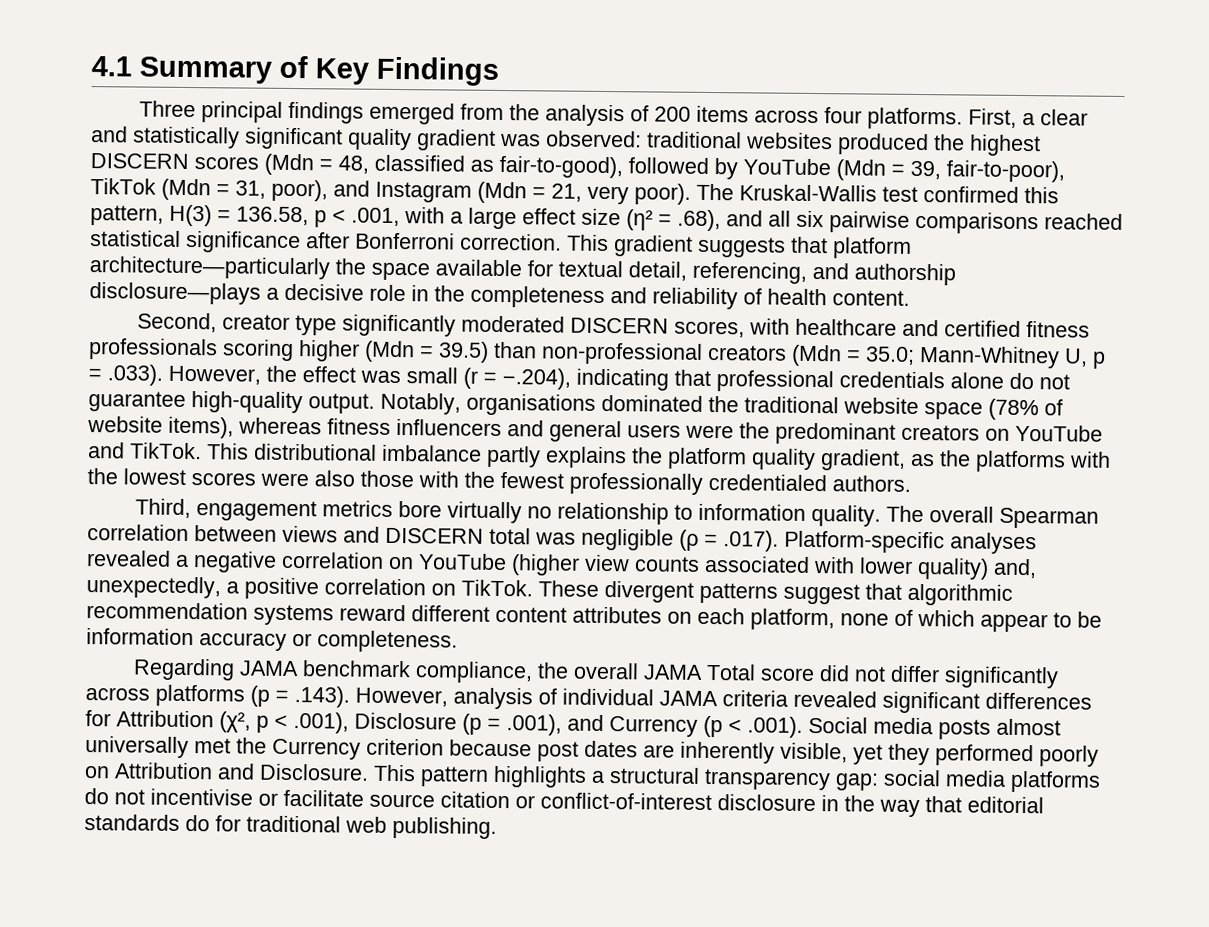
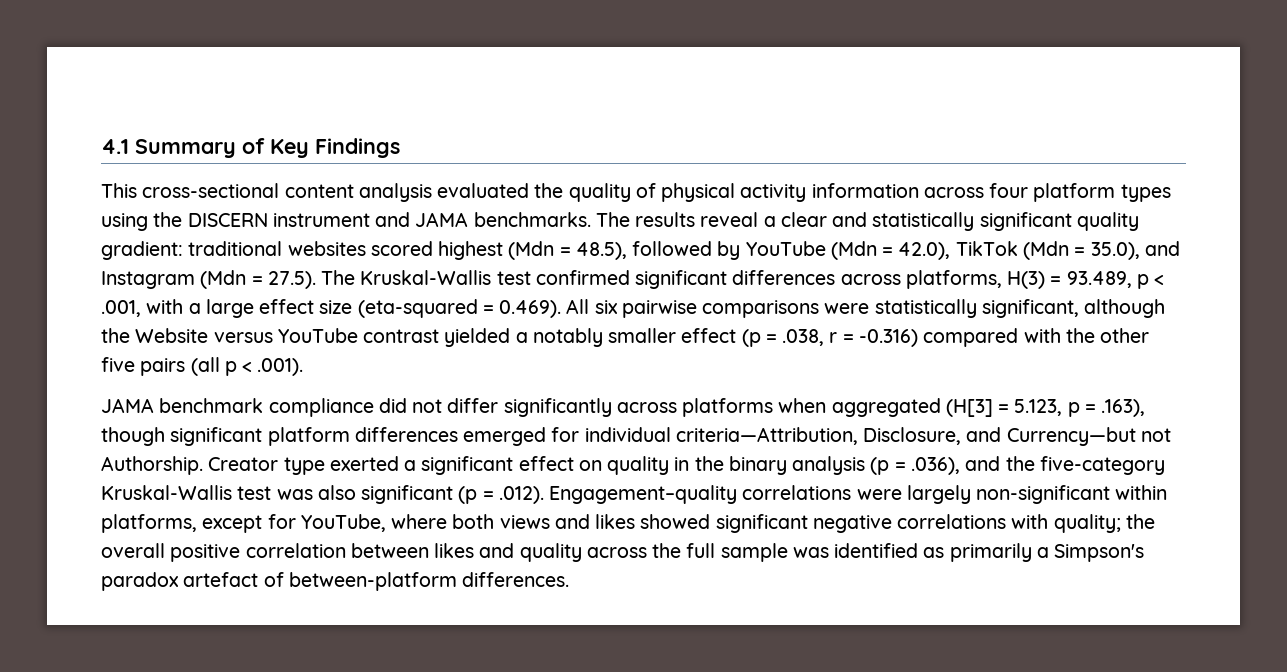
[139,100,1018,130] Three principal findings emerged from the analysis of 200 items across four platforms. First, -> [101,183,1171,202] [101,212,759,231] This cross-sectional content analysis evaluated the quality of physical activity information across four platform types using the DISCERN instrument and JAMA benchmarks. The results reveal
[416,129,1041,157] [90,153,623,179] gradient was observed: traditional websites produced the highest DISCERN scores (Mdn = 48, classified as fair-to-good), -> [101,241,627,260] gradient: traditional websites scored highest (Mdn = 48.5),
[910,160,1065,183] 39, fair-to-poor), -> [898,242,951,260] 42.0),
[235,179,328,202] 31, poor), -> [1090,242,1140,260] 35.0),
[551,183,691,205] 21, very poor). -> [267,271,316,289] 27.5).
[1024,187,1059,204] [90,205,164,226] this pattern, -> [635,270,1002,289] significant differences across platforms,
[236,206,309,226] 136.58, -> [1066,271,1132,288] 93.489,
[626,209,1123,235] [90,230,912,259] [89,256,956,286] [89,282,910,310] [137,312,1091,338] [88,338,1106,369] [88,364,1070,393] [88,391,1063,421] [87,416,1103,445] [88,442,1111,473] [87,468,911,495] [135,498,1100,529] [87,524,1037,555] [86,550,1037,580] [86,576,1013,606] [86,602,1102,633] [86,628,458,653] [133,658,816,684] (η² = .68), and all six pairwise comparisons reached statistical significance after Bonferroni correction. This gradient suggests that platform architecture—particularly the space available for textual detail, referencing, and authorship disclosure—plays a decisive role in the completeness and reliability of health content. // Second, creator type significantly moderated DISCERN scores, with healthcare and certified fitness professionals scoring higher (Mdn = 39.5) than non-professional creators (Mdn = 35.0; Mann-Whitney U, p = .033). However, the effect was small (r = −.204), indicating that professional credentials alone do not guarantee high-quality output. Notably, organisations dominated the traditional website space (78% of website items), whereas fitness influencers and general users were the predominant creators on YouTube and TikTok. This distributional imbalance partly explains the platform quality gradient, as the platforms with the lowest scores were also those with the fewest professionally credentialed authors. // Third, engagement metrics bore virtually no relationship to information quality. The overall Spearman correlation between views and DISCERN total was negligible (ρ = .017). Platform-specific analyses revealed a negative correlation on YouTube (higher view counts associated with lower quality) and, unexpectedly, a positive correlation on TikTok. These divergent patterns suggest that algorithmic recommendation systems reward different content attributes on each platform, none of which appear to be information accuracy or completeness. // Regarding JAMA benchmark compliance, the overall JAMA Total score -> [357,299,1166,318] [101,328,1150,347] [101,357,304,376] [101,398,374,417] (eta-squared = 0.469). All six pairwise comparisons were statistically significant, although the Website versus YouTube contrast yielded a notably smaller effect (p = .038, r = -0.316) compared with the other five pairs (all p < .001). // JAMA benchmark compliance
[250,685,1092,714] [85,710,1061,740] [85,736,1099,767] [84,762,1101,793] [84,788,1044,818] [84,814,497,839] (p = .143). However, analysis of individual JAMA criteria revealed significant differences for Attribution (χ², p < .001), Disclosure (p = .001), and Currency (p < .001). Social media posts almost universally met the Currency criterion because post dates are inherently visible, yet they performed poorly on Attribution and Disclosure. This pattern highlights a structural transparency gap: social media platforms do not incentivise or facilitate source citation or conflict-of-interest disclosure in the way that editorial standards do for traditional web publishing. -> [778,398,1146,417] [101,427,1171,446] [101,456,1165,475] [101,485,1168,504] [101,514,1155,533] [101,543,1145,562] [101,572,570,591] when aggregated (H[3] = 5.123, p = .163), though significant platform differences emerged for individual criteria—Attribution, Disclosure, and Currency—but not Authorship. Creator type exerted a significant effect on quality in the binary analysis (p = .036), and the five-category Kruskal-Wallis test was also significant (p = .012). Engagement–quality correlations were largely non-significant within platforms, except for YouTube, where both views and likes showed significant negative correlations with quality; the overall positive correlation between likes and quality across the full sample was identified as primarily a Simpson's paradox artefact of between-platform differences.

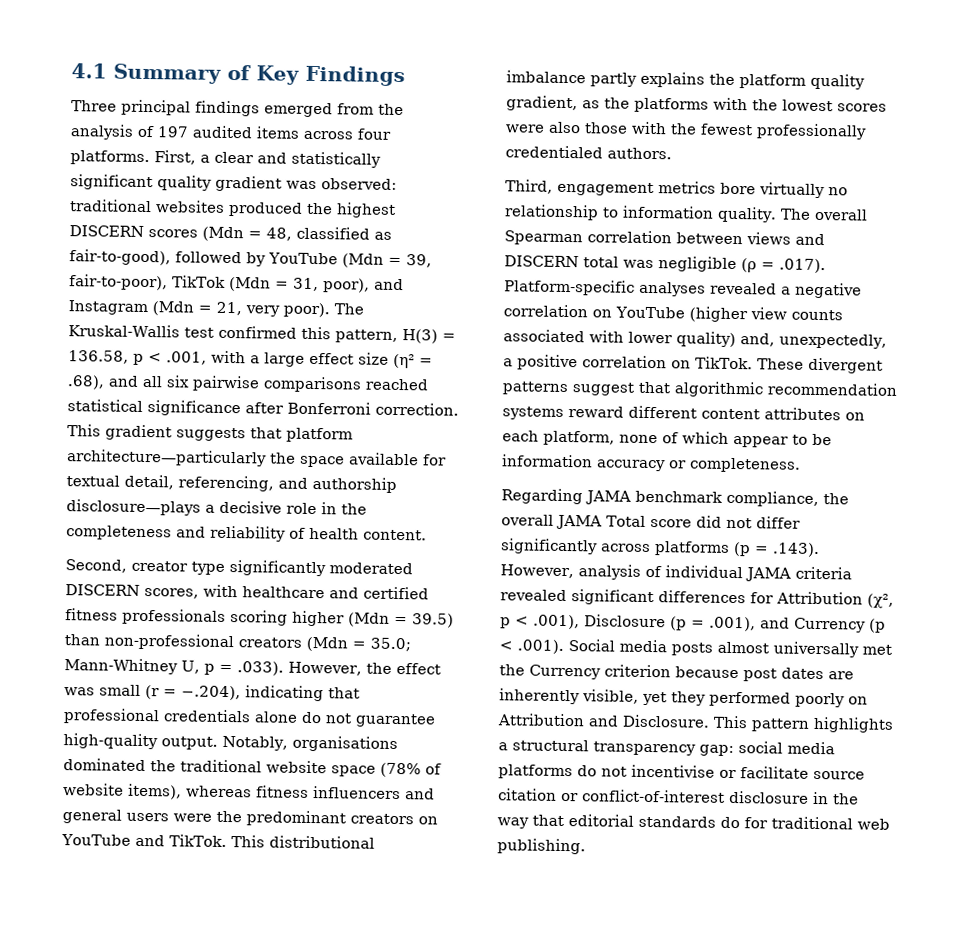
[101,183,1171,202] [101,212,759,231] This cross-sectional content analysis evaluated the quality of physical activity information across four platform types using the DISCERN instrument and JAMA benchmarks. The results reveal -> [71,99,404,118] [70,124,392,140] [70,150,196,166] Three principal findings emerged from the analysis of 197 audited items across four platforms. First,
[101,241,627,260] gradient: traditional websites scored highest (Mdn = 48.5), -> [215,175,397,192] [70,199,396,218] [69,225,392,242] [69,249,171,266] gradient was observed: traditional websites produced the highest DISCERN scores (Mdn = 48, classified as fair-to-good),
[898,242,951,260] 42.0), -> [405,254,432,268] [69,274,168,291] 39, fair-to-poor),
[1090,242,1140,260] 35.0), -> [292,277,370,293] 31, poor),
[267,271,316,289] 27.5). -> [216,301,330,318] 21, very poor).
[635,270,1002,289] significant differences across platforms, -> [300,326,398,343] this pattern,
[1066,271,1132,288] 93.489, -> [68,350,129,364] 136.58,
[357,299,1166,318] [101,328,1150,347] [101,357,304,376] [101,398,374,417] (eta-squared = 0.469). All six pairwise comparisons were statistically significant, although the Website versus YouTube contrast yielded a notably smaller effect (p = .038, r = -0.316) compared with the other five pairs (all p < .001). // JAMA benchmark compliance -> [393,353,433,369] [67,375,429,393] [67,399,459,417] [67,424,353,443] [67,449,447,468] [66,474,397,493] [66,499,367,516] [66,525,427,542] [65,559,413,577] [65,584,429,600] [65,608,454,628] [64,633,411,652] [64,658,441,676] [64,684,360,702] [63,708,436,728] [63,733,398,753] [63,758,442,778] [63,783,435,800] [62,809,438,827] [61,834,375,849] [506,70,865,90] [506,95,887,113] [505,121,867,140] [505,145,672,160] [505,179,848,199] [504,204,868,223] [504,230,825,246] [504,255,826,274] [504,279,862,299] [503,304,843,323] [503,329,887,349] [503,354,883,374] [502,381,898,398] [502,405,865,421] [502,430,832,448] [502,454,801,473] [501,488,849,508] [501,514,692,530] (η² = .68), and all six pairwise comparisons reached statistical significance after Bonferroni correction. This gradient suggests that platform architecture—particularly the space available for textual detail, referencing, and authorship disclosure—plays a decisive role in the completeness and reliability of health content. // Second, creator type significantly moderated DISCERN scores, with healthcare and certified fitness professionals scoring higher (Mdn = 39.5) than non-professional creators (Mdn = 35.0; Mann-Whitney U, p = .033). However, the effect was small (r = −.204), indicating that professional credentials alone do not guarantee high-quality output. Notably, organisations dominated the traditional website space (78% of website items), whereas fitness influencers and general users were the predominant creators on YouTube and TikTok. This distributional imbalance partly explains the platform quality gradient, as the platforms with the lowest scores were also those with the fewest professionally credentialed authors. // Third, engagement metrics bore virtually no relationship to information quality. The overall Spearman correlation between views and DISCERN total was negligible (ρ = .017). Platform-specific analyses revealed a negative correlation on YouTube (higher view counts associated with lower quality) and, unexpectedly, a positive correlation on TikTok. These divergent patterns suggest that algorithmic recommendation systems reward different content attributes on each platform, none of which appear to be information accuracy or completeness. // Regarding JAMA benchmark compliance, the overall JAMA Total score
[778,398,1146,417] [101,427,1171,446] [101,456,1165,475] [101,485,1168,504] [101,514,1155,533] [101,543,1145,562] [101,572,570,591] when aggregated (H[3] = 5.123, p = .163), though significant platform differences emerged for individual criteria—Attribution, Disclosure, and Currency—but not Authorship. Creator type exerted a significant effect on quality in the binary analysis (p = .036), and the five-category Kruskal-Wallis test was also significant (p = .012). Engagement–quality correlations were largely non-significant within platforms, except for YouTube, where both views and likes showed significant negative correlations with quality; the overall positive correlation between likes and quality across the full sample was identified as primarily a Simpson's paradox artefact of between-platform differences. -> [733,542,820,558] [500,564,852,582] [500,589,894,609] [500,614,886,633] [499,639,892,658] [499,664,854,682] [499,688,868,708] [497,713,894,733] [498,739,835,757] [498,764,865,780] [498,788,859,805] [497,814,890,830] [497,838,586,855] (p = .143). However, analysis of individual JAMA criteria revealed significant differences for Attribution (χ², p < .001), Disclosure (p = .001), and Currency (p < .001). Social media posts almost universally met the Currency criterion because post dates are inherently visible, yet they performed poorly on Attribution and Disclosure. This pattern highlights a structural transparency gap: social media platforms do not incentivise or facilitate source citation or conflict-of-interest disclosure in the way that editorial standards do for traditional web publishing.

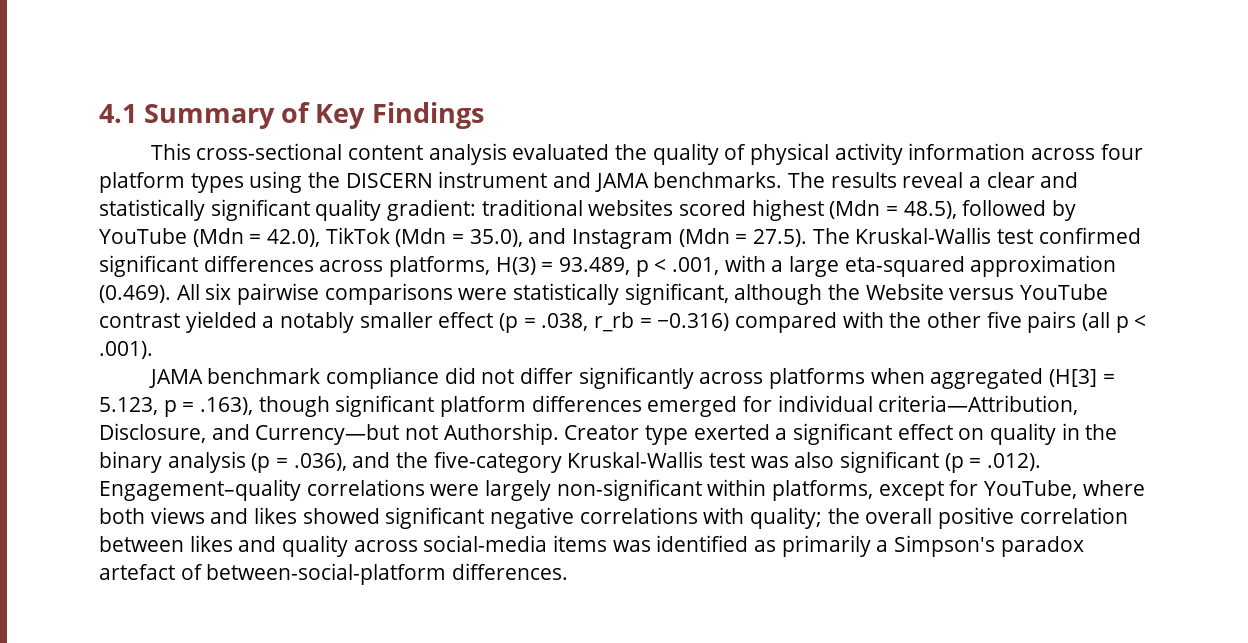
[71,99,404,118] [70,124,392,140] [70,150,196,166] Three principal findings emerged from the analysis of 197 audited items across four platforms. First, -> [150,143,1143,165] [99,171,964,193] This cross-sectional content analysis evaluated the quality of physical activity information across four platform types using the DISCERN instrument and JAMA benchmarks. The results reveal
[215,175,397,192] [70,199,396,218] [69,225,392,242] [69,249,171,266] gradient was observed: traditional websites produced the highest DISCERN scores (Mdn = 48, classified as fair-to-good), -> [387,199,957,221] gradient: traditional websites scored highest (Mdn = 48.5),
[405,254,432,268] [69,274,168,291] 39, fair-to-poor), -> [266,229,320,247] 42.0),
[292,277,370,293] 31, poor), -> [469,229,523,247] 35.0),
[216,301,330,318] 21, very poor). -> [752,229,807,247] 27.5).
[300,326,398,343] this pattern, -> [99,255,491,277] significant differences across platforms,
[68,350,129,364] 136.58, -> [559,257,631,275] 93.489,
[309,352,433,369] [67,375,429,393] [67,399,459,417] [67,424,353,443] [67,449,447,468] [66,474,397,493] [66,499,367,516] [66,525,427,542] [65,559,413,577] [65,584,429,600] [65,608,454,628] [64,633,411,652] [64,658,441,676] [64,684,360,702] [63,708,436,728] [63,733,398,753] [63,758,442,778] [63,783,435,800] [62,809,438,827] [61,834,375,849] [506,70,865,90] [506,95,887,113] [505,121,867,140] [505,145,672,160] [505,179,848,199] [504,204,868,223] [504,230,825,246] [504,255,826,274] [504,279,862,299] [503,304,843,323] [503,329,887,349] [503,354,883,374] [502,381,898,398] [502,405,865,421] [502,430,832,448] [502,454,801,473] [501,488,849,508] [501,514,692,530] effect size (η² = .68), and all six pairwise comparisons reached statistical significance after Bonferroni correction. This gradient suggests that platform architecture—particularly the space available for textual detail, referencing, and authorship disclosure—plays a decisive role in the completeness and reliability of health content. // Second, creator type significantly moderated DISCERN scores, with healthcare and certified fitness professionals scoring higher (Mdn = 39.5) than non-professional creators (Mdn = 35.0; Mann-Whitney U, p = .033). However, the effect was small (r = −.204), indicating that professional credentials alone do not guarantee high-quality output. Notably, organisations dominated the traditional website space (78% of website items), whereas fitness influencers and general users were the predominant creators on YouTube and TikTok. This distributional imbalance partly explains the platform quality gradient, as the platforms with the lowest scores were also those with the fewest professionally credentialed authors. // Third, engagement metrics bore virtually no relationship to information quality. The overall Spearman correlation between views and DISCERN total was negligible (ρ = .017). Platform-specific analyses revealed a negative correlation on YouTube (higher view counts associated with lower quality) and, unexpectedly, a positive correlation on TikTok. These divergent patterns suggest that algorithmic recommendation systems reward different content attributes on each platform, none of which appear to be information accuracy or completeness. // Regarding JAMA benchmark compliance, the overall JAMA Total score -> [844,255,1117,277] [99,283,1109,305] [99,311,1147,333] [99,341,153,359] [148,367,440,389] eta-squared approximation (0.469). All six pairwise comparisons were statistically significant, although the Website versus YouTube contrast yielded a notably smaller effect (p = .038, r_rb = −0.316) compared with the other five pairs (all p < .001). // JAMA benchmark compliance
[733,542,820,558] [500,564,852,582] [500,589,894,609] [500,614,886,633] [499,639,892,658] [499,664,854,682] [499,688,868,708] [497,713,894,733] [498,739,835,757] [498,764,865,780] [498,788,859,805] [497,814,890,830] [497,838,586,855] (p = .143). However, analysis of individual JAMA criteria revealed significant differences for Attribution (χ², p < .001), Disclosure (p = .001), and Currency (p < .001). Social media posts almost universally met the Currency criterion because post dates are inherently visible, yet they performed poorly on Attribution and Disclosure. This pattern highlights a structural transparency gap: social media platforms do not incentivise or facilitate source citation or conflict-of-interest disclosure in the way that editorial standards do for traditional web publishing. -> [870,368,1115,389] [99,395,1079,417] [99,423,1118,445] [99,451,1042,473] [99,479,1145,501] [99,507,1128,529] [99,535,1084,557] [99,563,569,585] when aggregated (H[3] = 5.123, p = .163), though significant platform differences emerged for individual criteria—Attribution, Disclosure, and Currency—but not Authorship. Creator type exerted a significant effect on quality in the binary analysis (p = .036), and the five-category Kruskal-Wallis test was also significant (p = .012). Engagement–quality correlations were largely non-significant within platforms, except for YouTube, where both views and likes showed significant negative correlations with quality; the overall positive correlation between likes and quality across social-media items was identified as primarily a Simpson's paradox artefact of between-social-platform differences.

